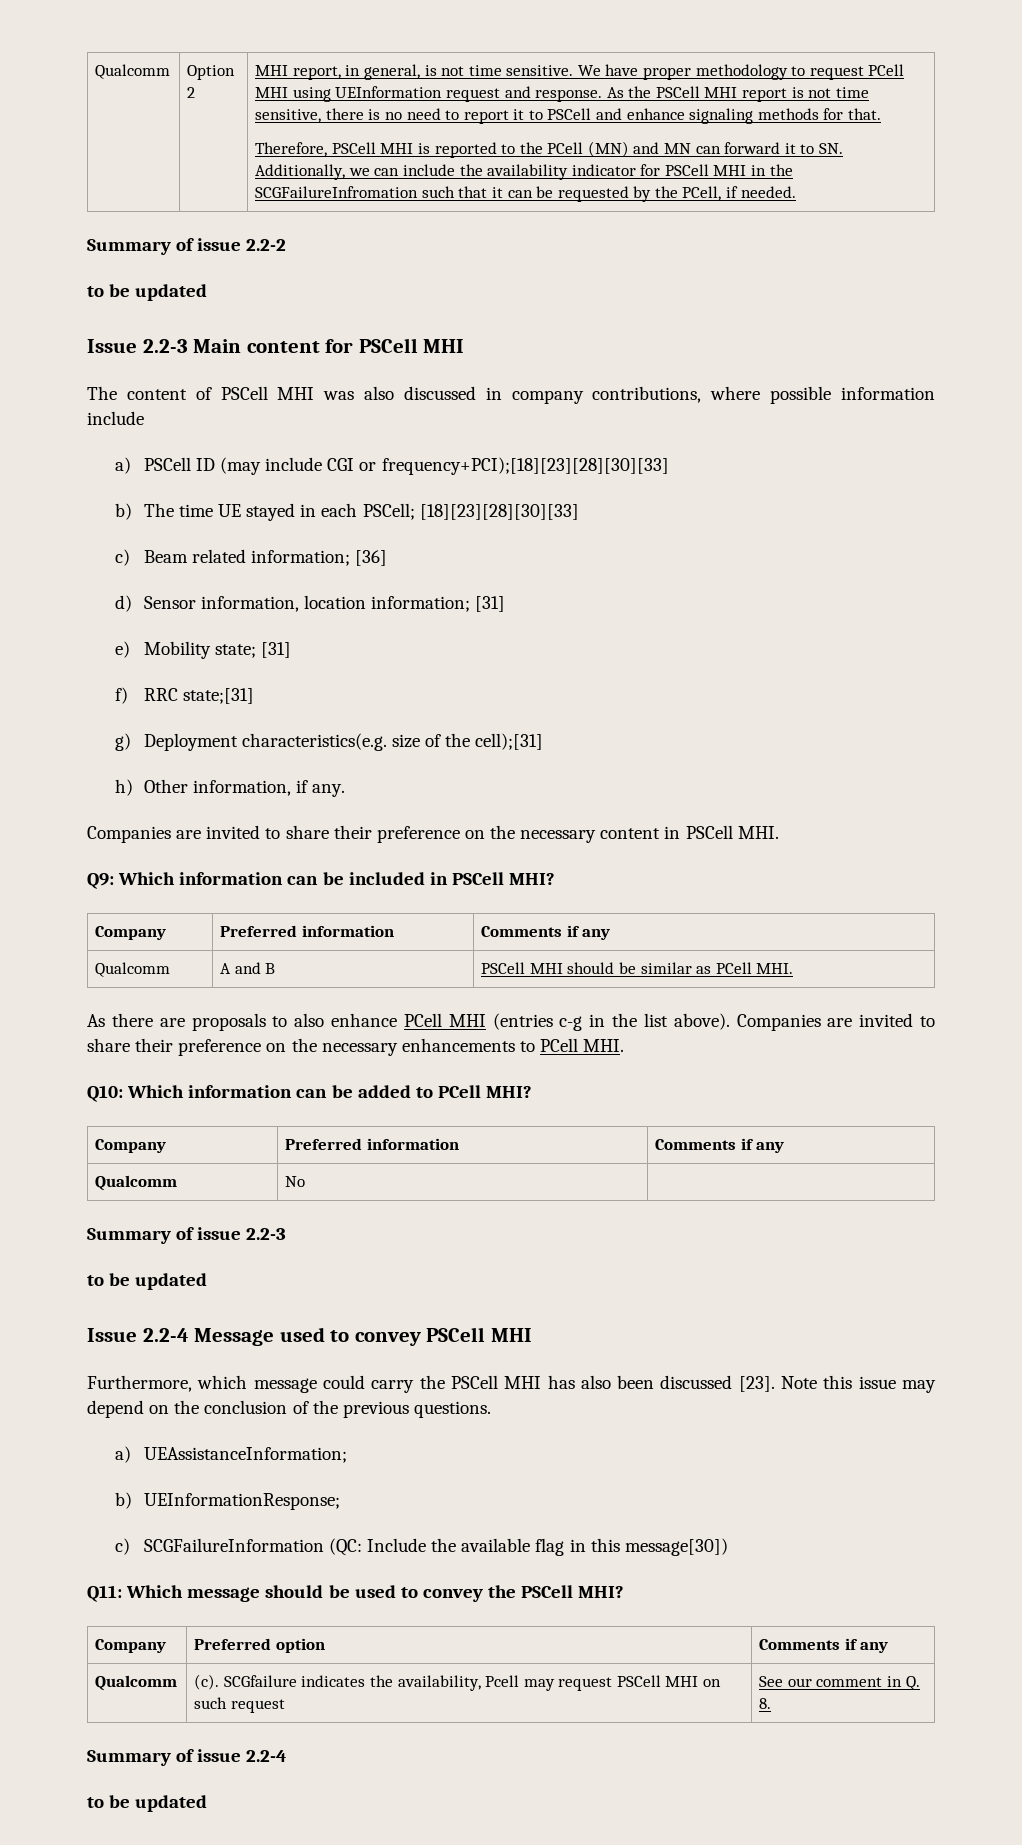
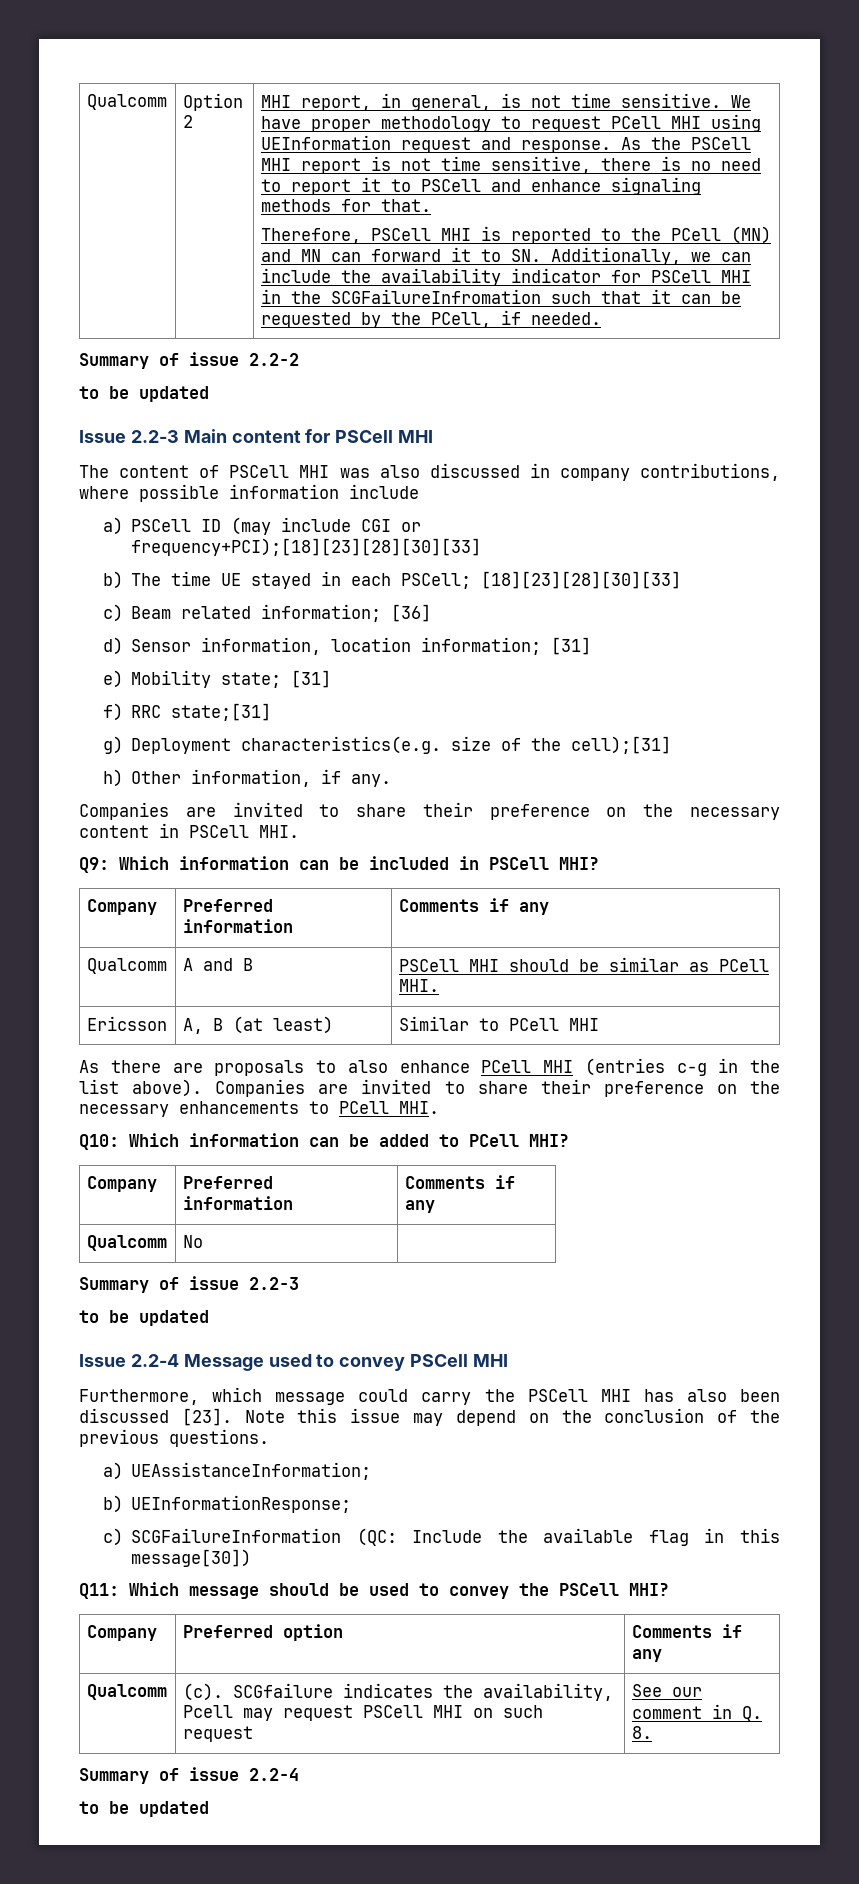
(794, 968) none -> [86,1016,167,1031] [182,1016,333,1034] [398,1016,599,1031] // Ericsson | A, B (at least) | Similar to PCell MHI

